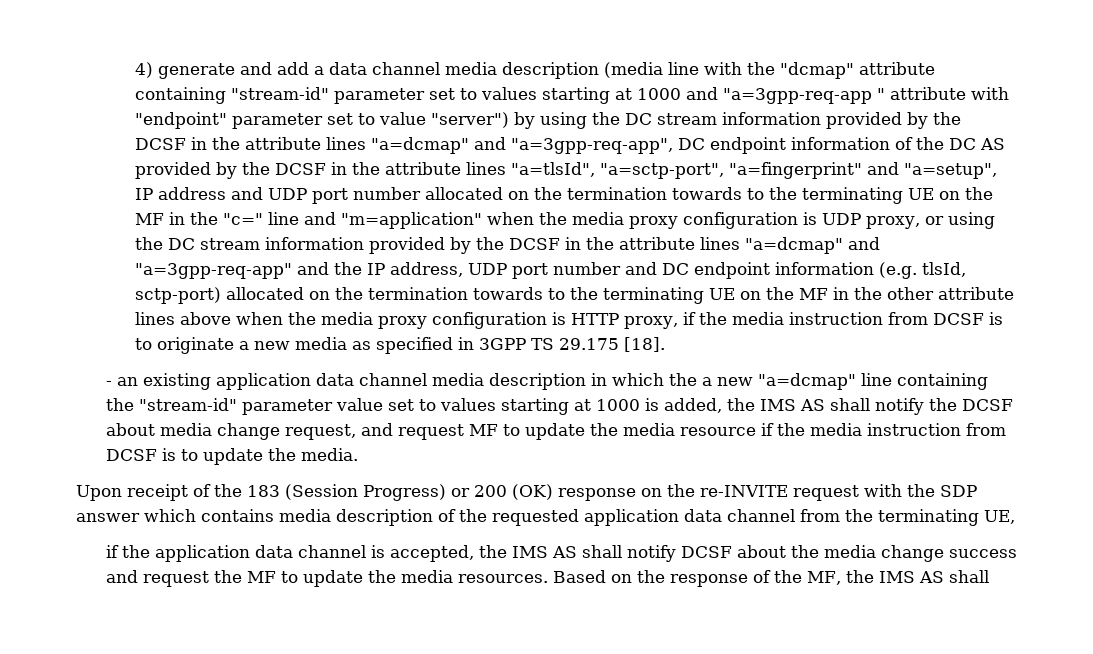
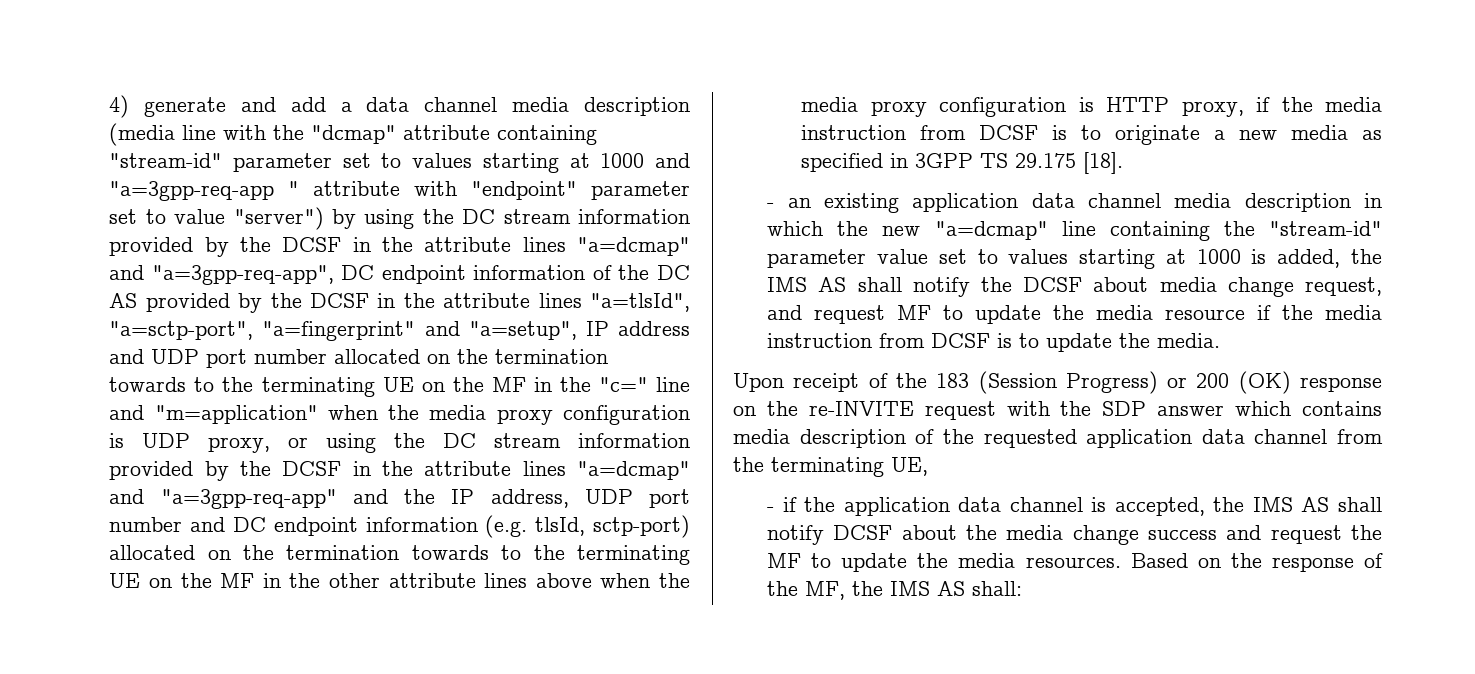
[701,377,712,386] a -> (869, 228) none
(1015, 517) none -> [767,507,775,512] -
[948,570,989,583] shall -> [972,581,1023,596] shall:

